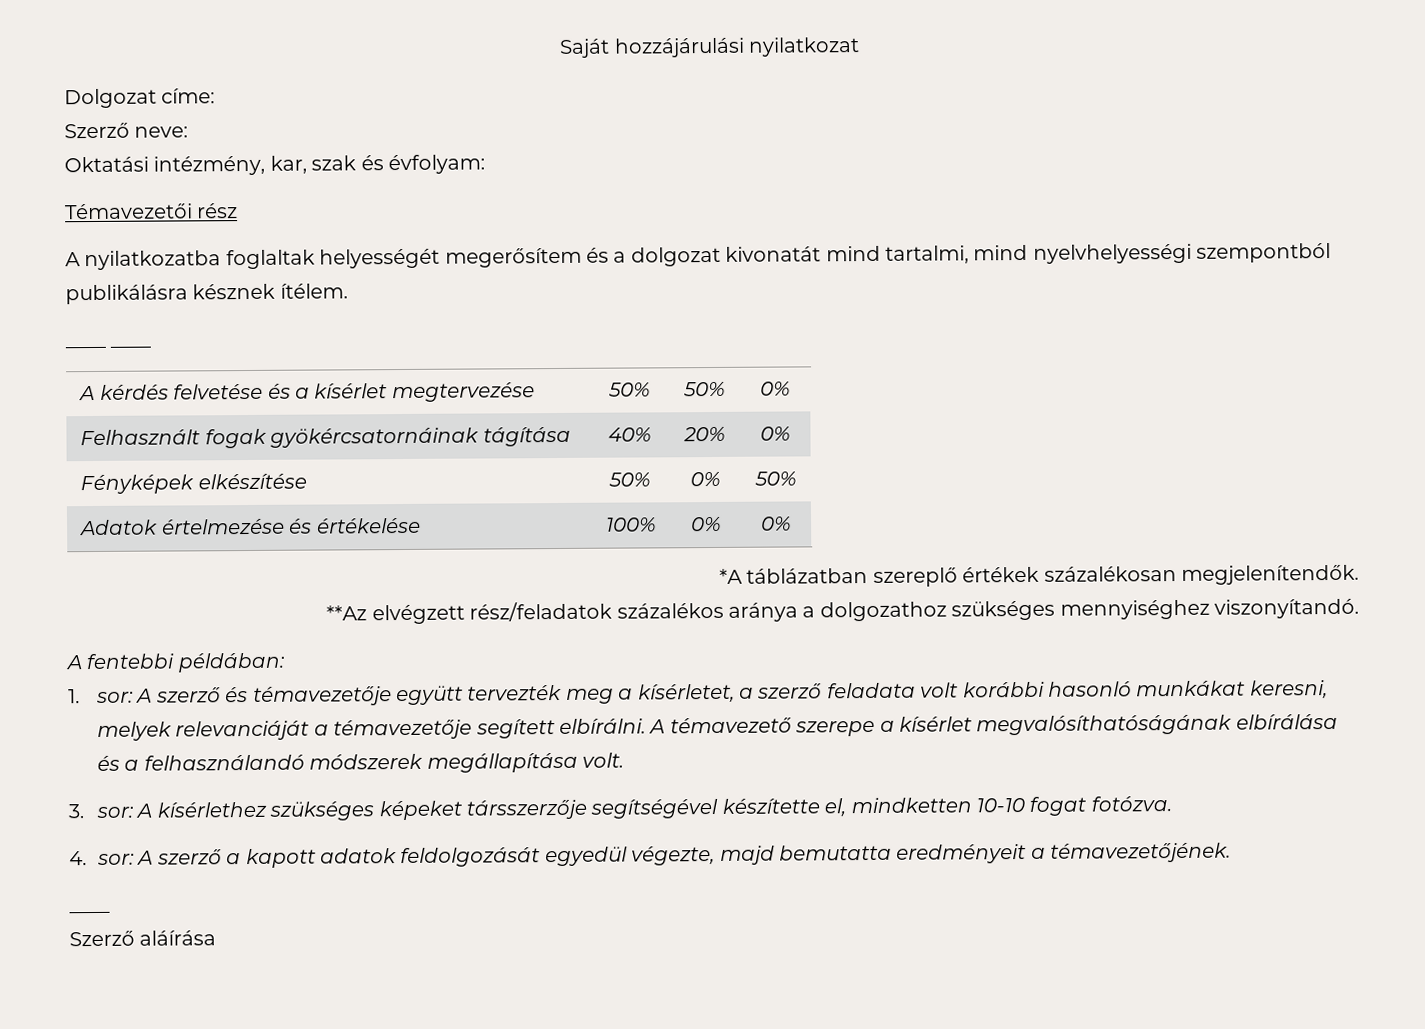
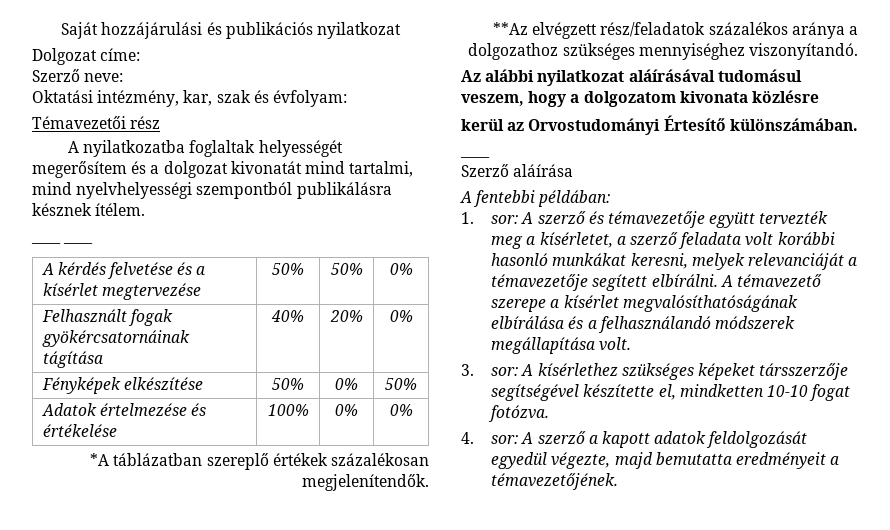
(745, 47) none -> [206,22,313,39] és publikációs
(1359, 608) none -> [461,69,802,86] [461,90,819,107] [461,115,858,135] [460,156,490,158] [461,164,574,177] // Az alábbi nyilatkozat aláírásával tudomásul veszem, hogy a dolgozatom kivonata közlésre // kerül az Orvostudományi Értesítő különszámában. // ____ // Szerző aláírása
[69,911,110,914] [69,930,217,947] // ____ // Szerző aláírása -> (619, 481) none

